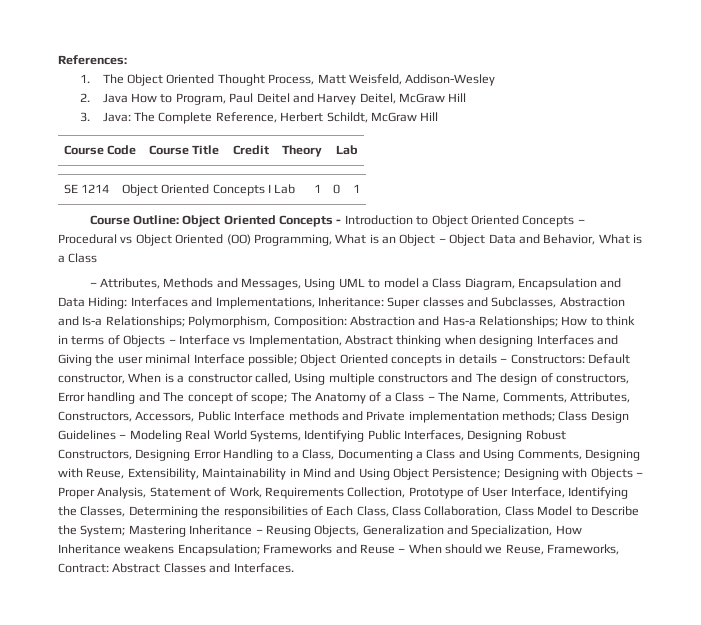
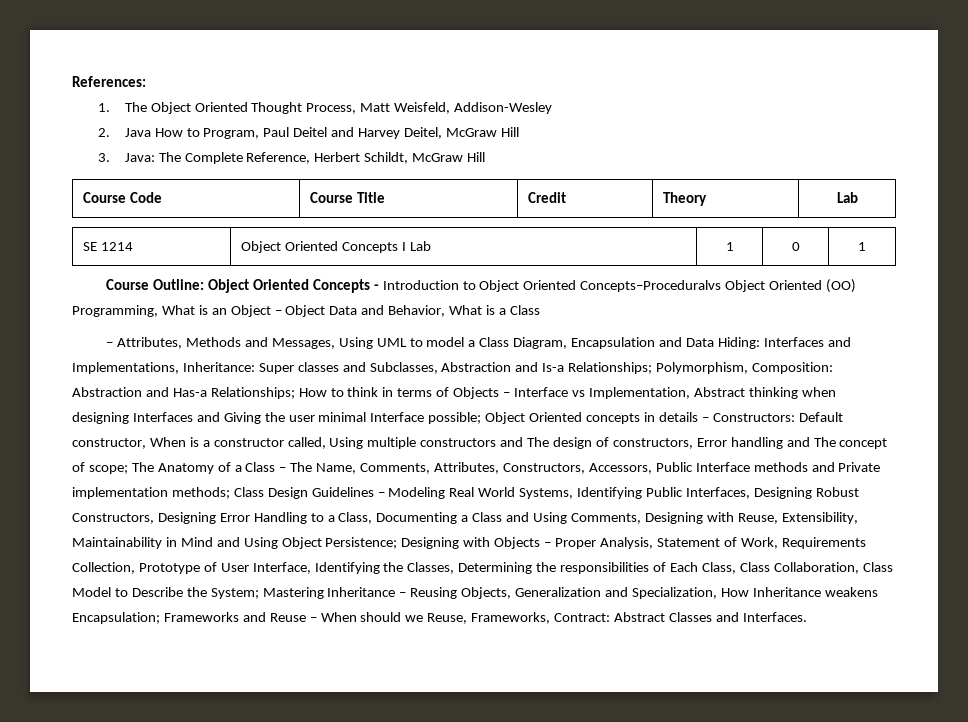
[522,215,585,227] [58,234,133,244] Concepts – Procedural vs -> [580,280,722,292] Concepts–Proceduralvs

